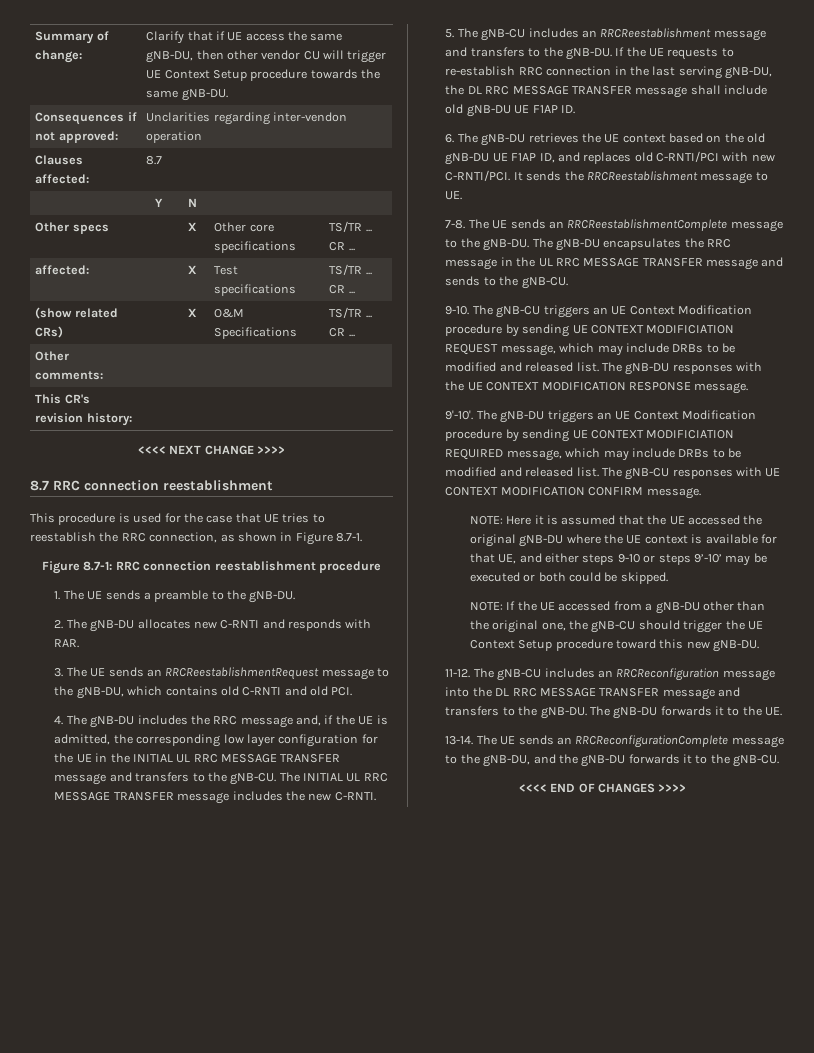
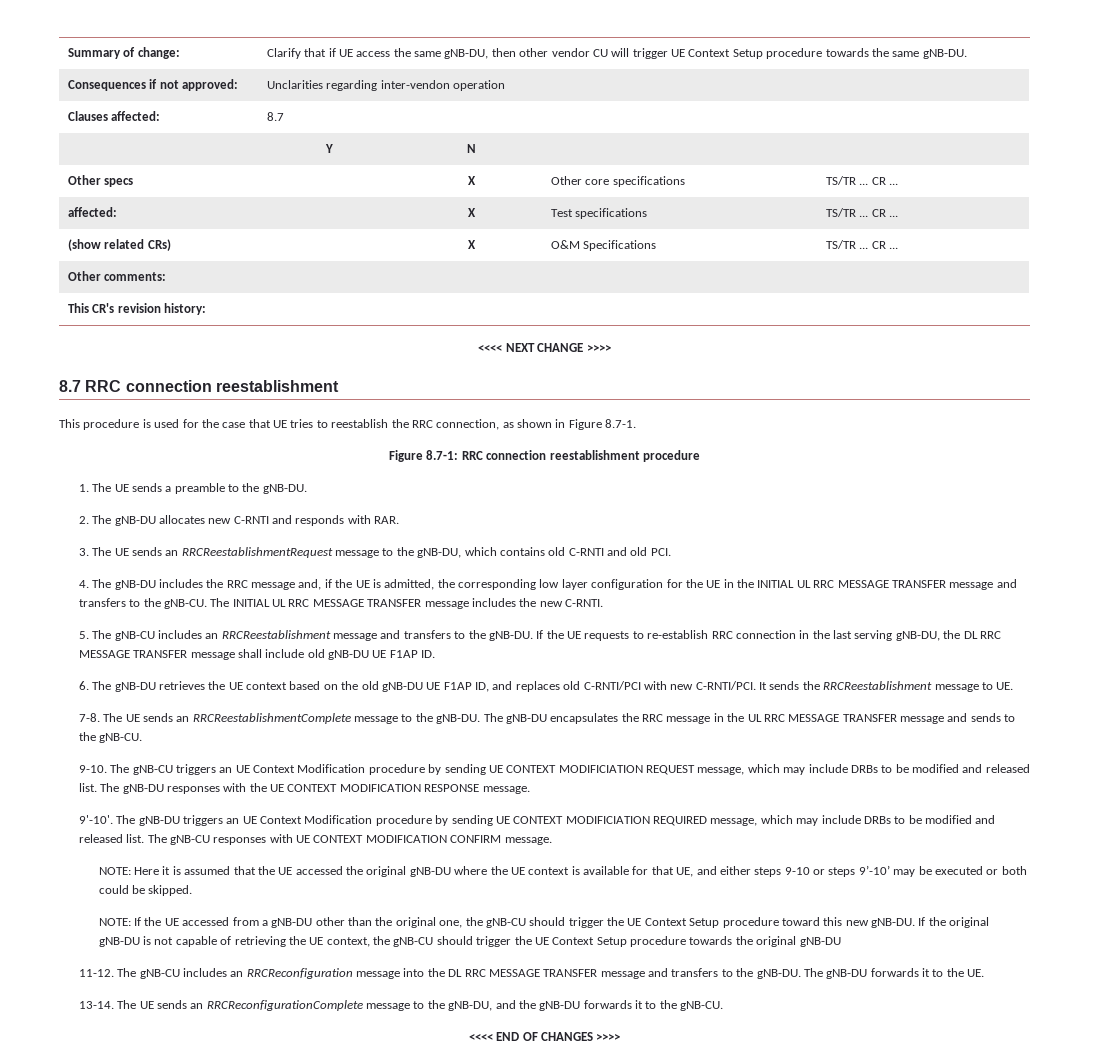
(760, 646) none -> [918,917,990,928] [98,936,841,947] If the original gNB-DU is not capable of retrieving the UE context, the gNB-CU should trigger the UE Context Setup procedure towards the original gNB-DU

